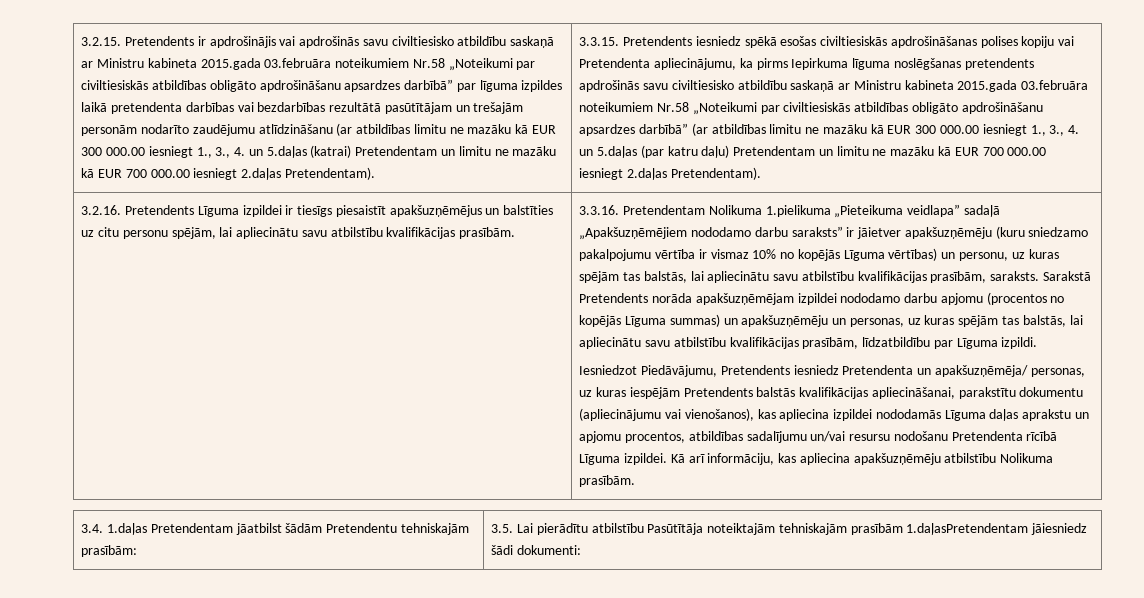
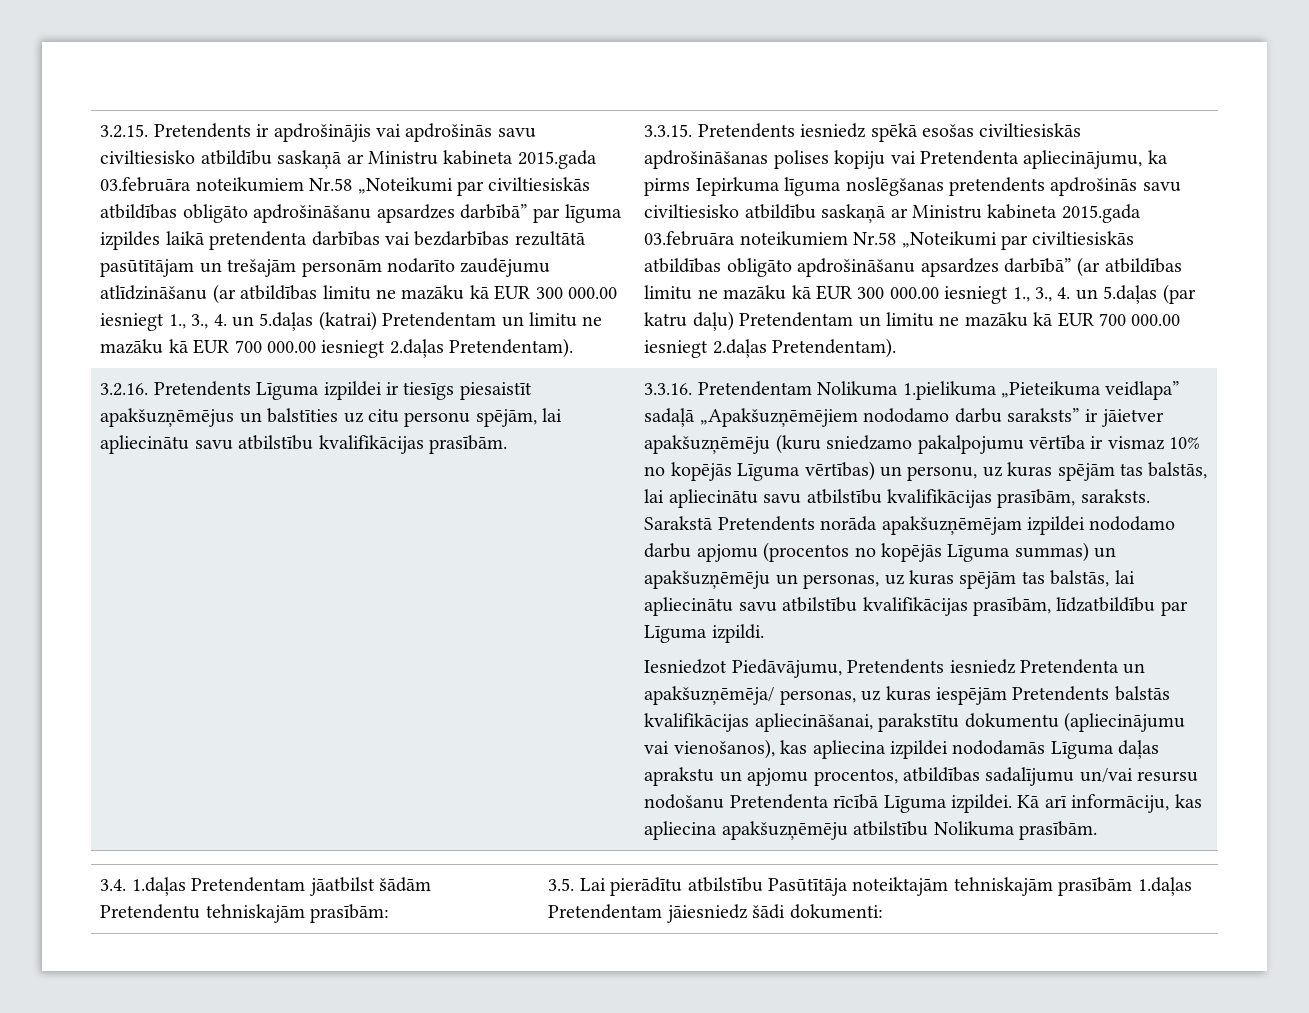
[906,523,1029,535] 1.daļasPretendentam -> [1137,877,1192,896] [548,904,663,919] 1.daļas Pretendentam

